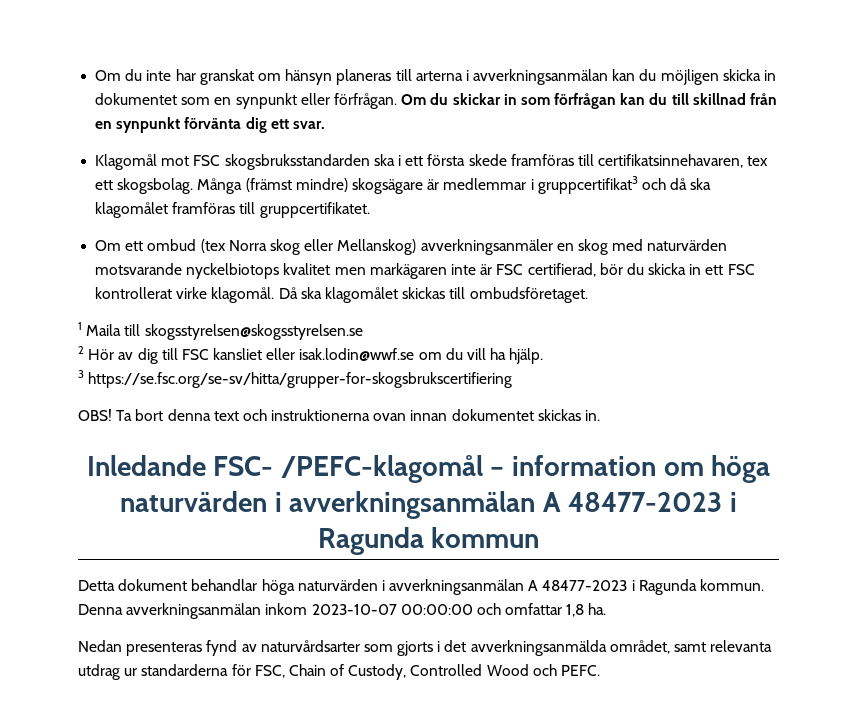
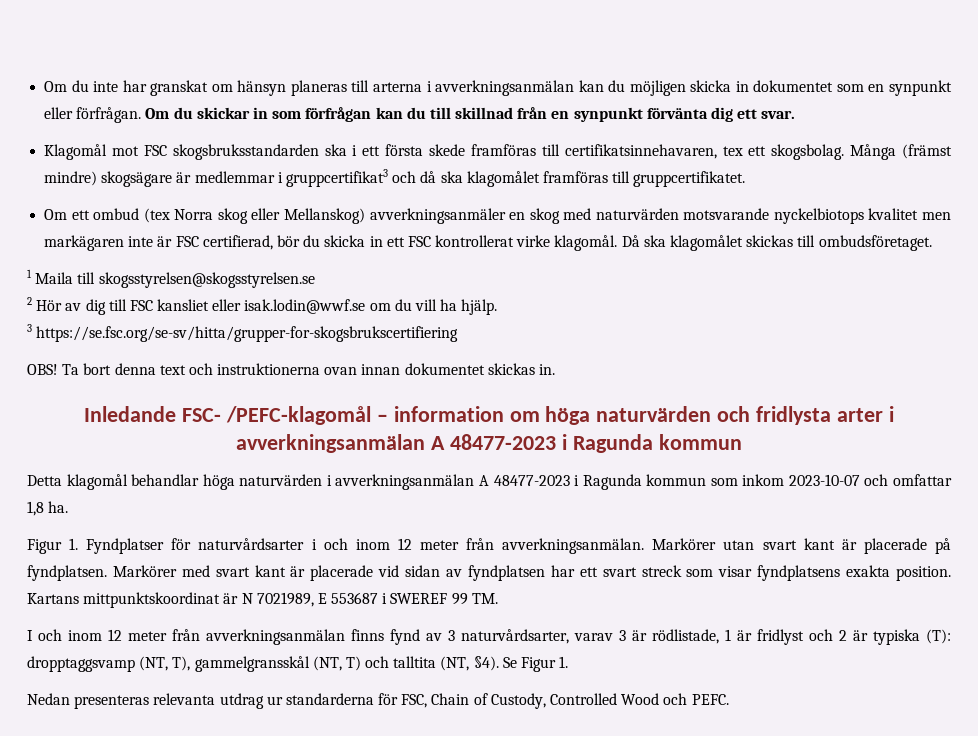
(268, 501) none -> [717,406,884,425] och fridlysta arter
[118,579,188,591] dokument -> [66,474,128,490] klagomål
[700,579,765,591] [78,603,262,619] kommun. Denna avverkningsanmälan -> [646,474,738,486] kommun som
[400,604,473,615] 00:00:00 -> (860, 480) none
[78,640,707,656] Nedan presenteras fynd av naturvårdsarter som gjorts i det avverkningsanmälda området, samt -> [27,538,951,554] [27,565,951,581] [27,592,498,608] [27,629,951,645] [27,656,569,672] [27,693,150,709] Figur 1. Fyndplatser för naturvårdsarter i och inom 12 meter från avverkningsanmälan. Markörer utan svart kant är placerade på fyndplatsen. Markörer med svart kant är placerade vid sidan av fyndplatsen har ett svart streck som visar fyndplatsens exakta position. Kartans mittpunktskoordinat är N 7021989, E 553687 i SWEREF 99 TM. // I och inom 12 meter från avverkningsanmälan finns fynd av 3 naturvårdsarter, varav 3 är rödlistade, 1 är fridlyst och 2 är typiska (T): dropptaggsvamp (NT, T), gammelgransskål (NT, T) och talltita (NT, §4). Se Figur 1. // Nedan presenteras

